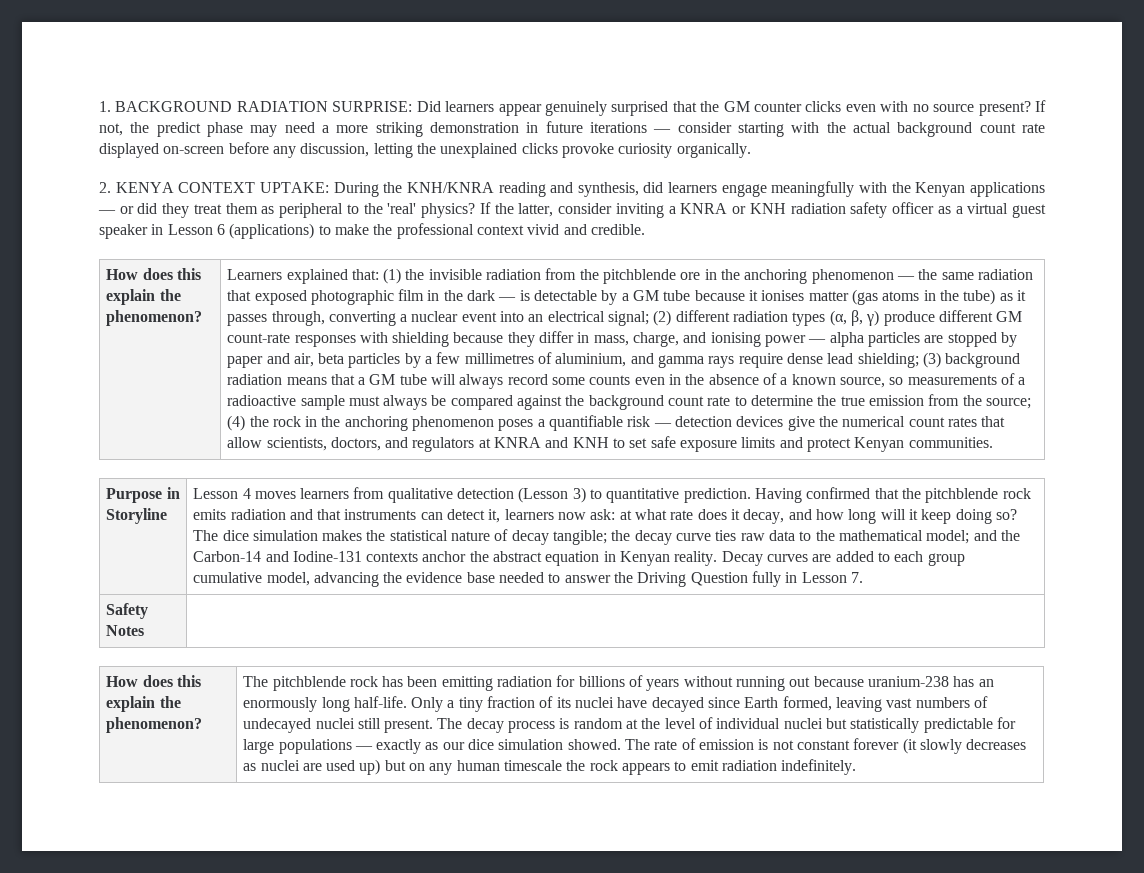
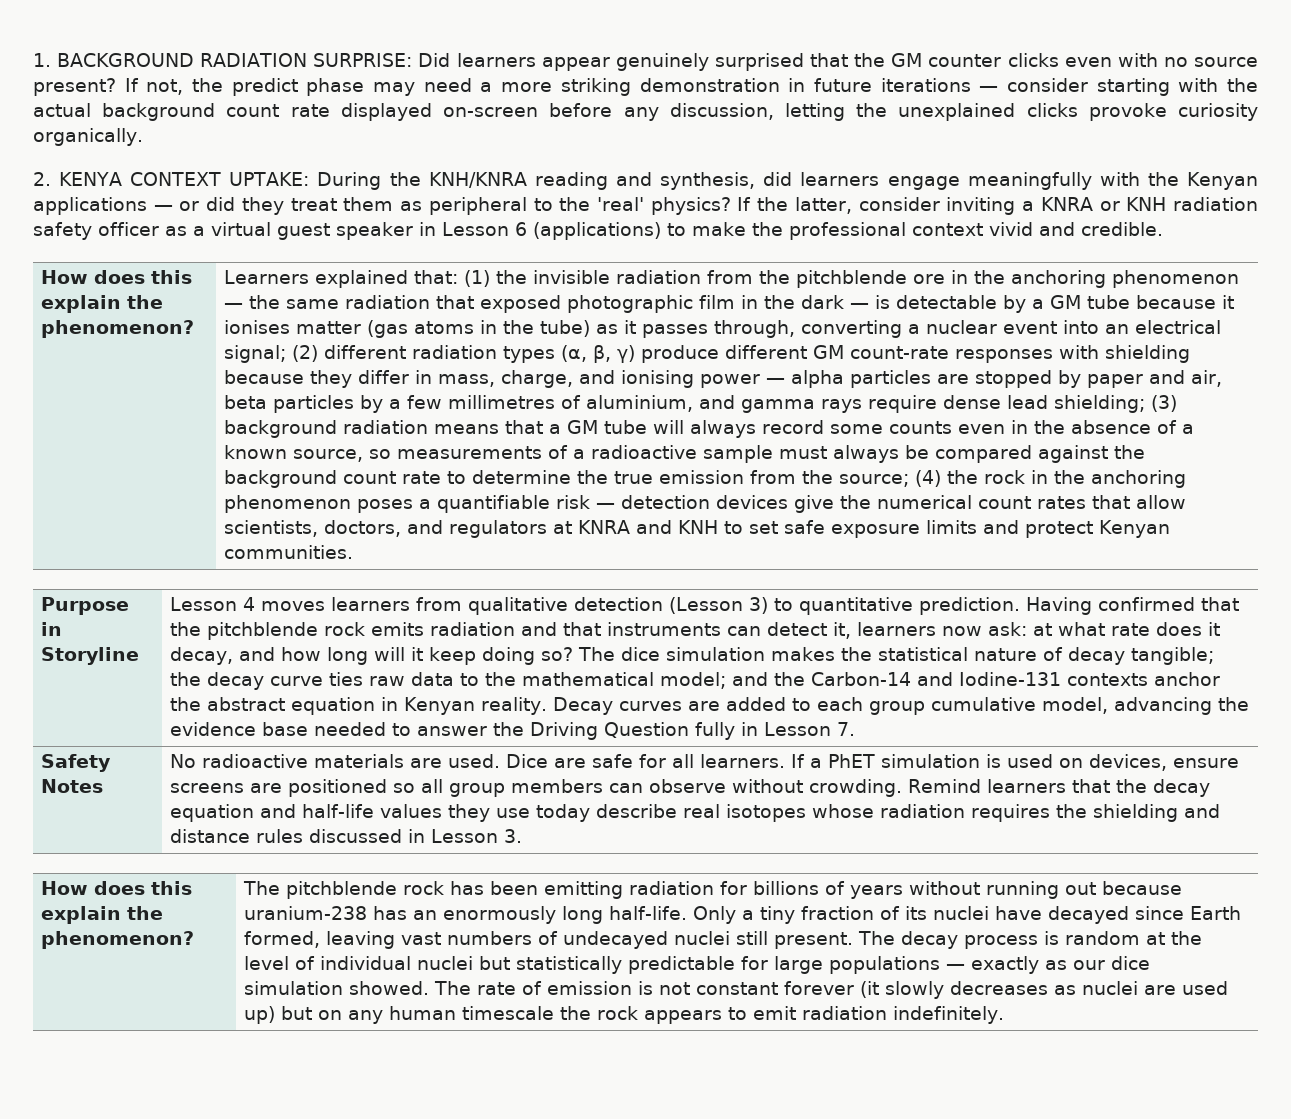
(145, 630) none -> [170,754,1240,771] [170,779,1211,797] [170,804,1221,822] [170,829,523,843] No radioactive materials are used. Dice are safe for all learners. If a PhET simulation is used on devices, ensure screens are positioned so all group members can observe without crowding. Remind learners that the decay equation and half-life values they use today describe real isotopes whose radiation requires the shielding and distance rules discussed in Lesson 3.

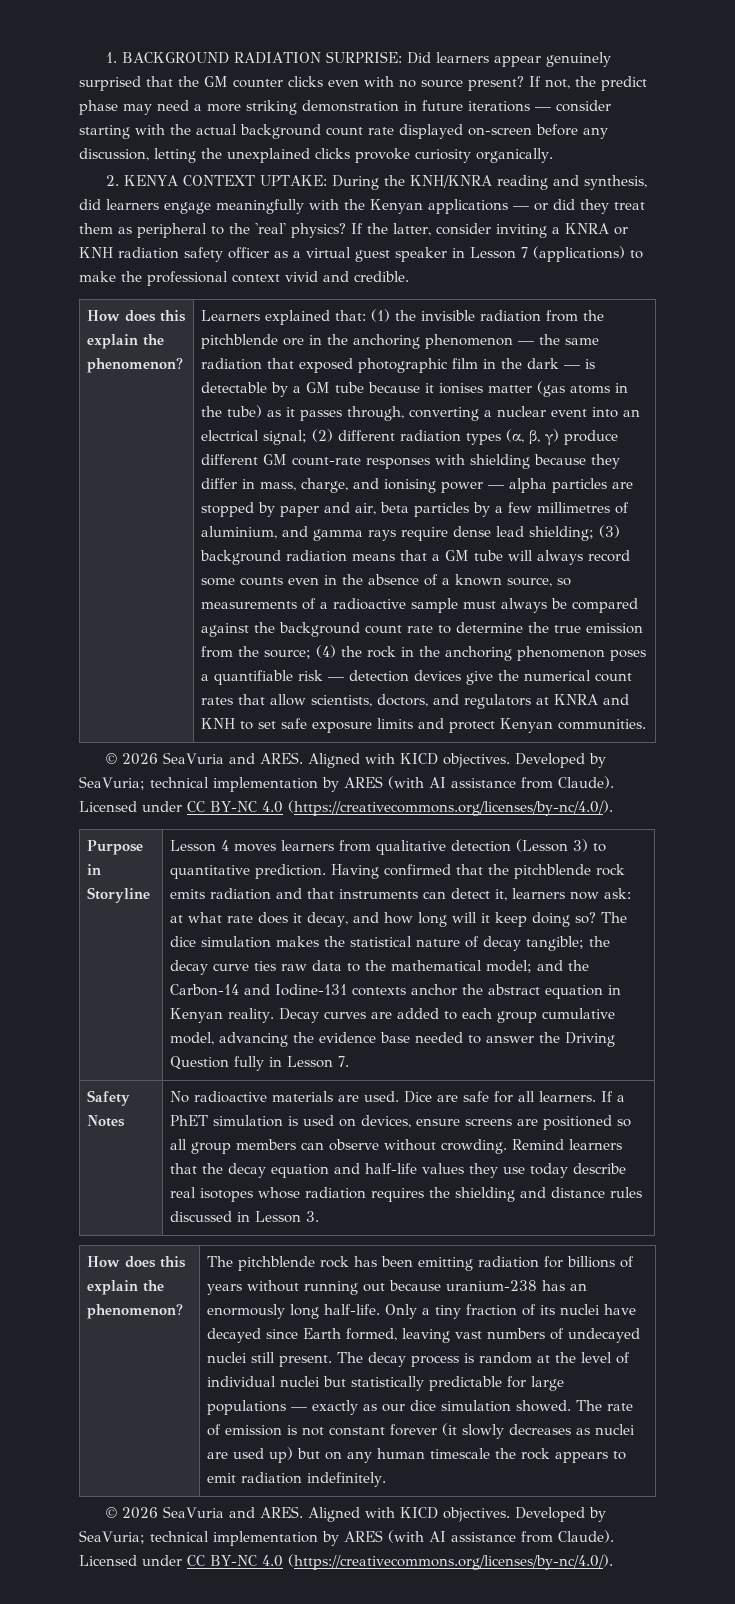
[514,222,527,236] 6 -> [521,247,528,258] 7
(354, 552) none -> [106,752,607,768] [79,776,614,792] [79,800,613,816] // © 2026 SeaVuria and ARES. Aligned with KICD objectives. Developed by SeaVuria; technical implementation by ARES (with AI assistance from Claude). Licensed under CC BY-NC 4.0 (https://creativecommons.org/licenses/by-nc/4.0/).
(1005, 1015) none -> [106,1506,607,1522] [79,1530,614,1546] [79,1554,613,1570] // © 2026 SeaVuria and ARES. Aligned with KICD objectives. Developed by SeaVuria; technical implementation by ARES (with AI assistance from Claude). Licensed under CC BY-NC 4.0 (https://creativecommons.org/licenses/by-nc/4.0/).

